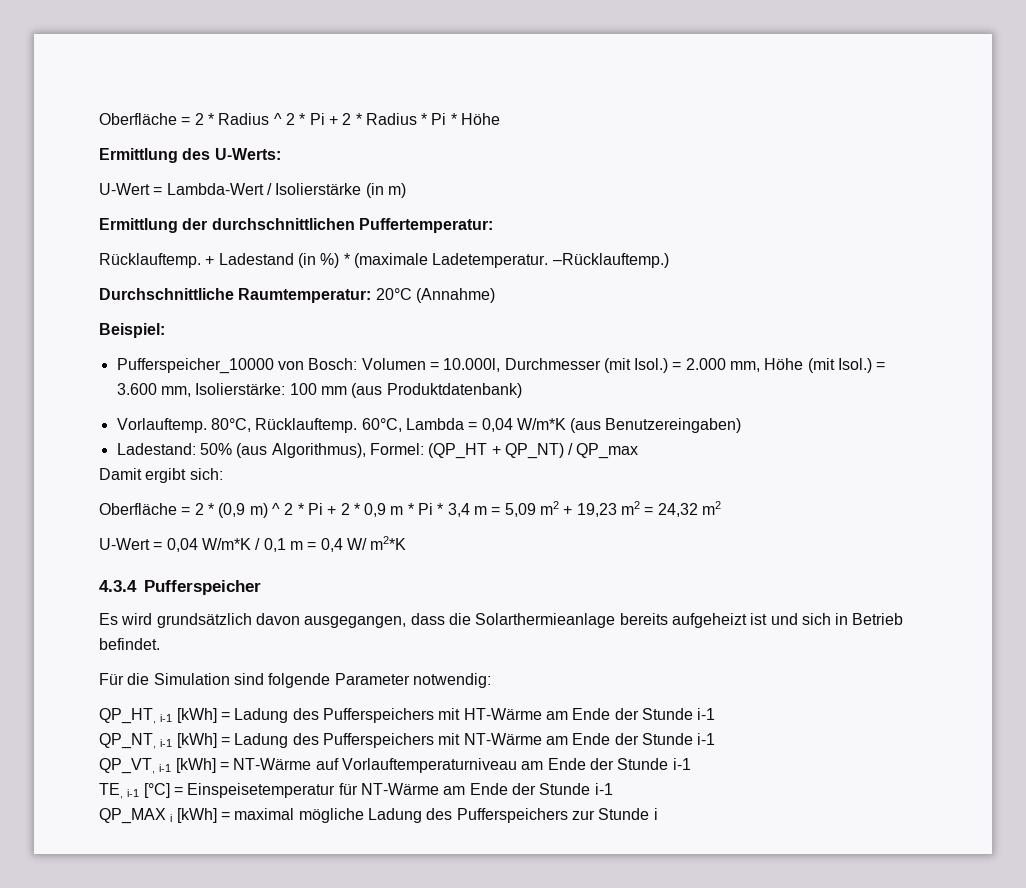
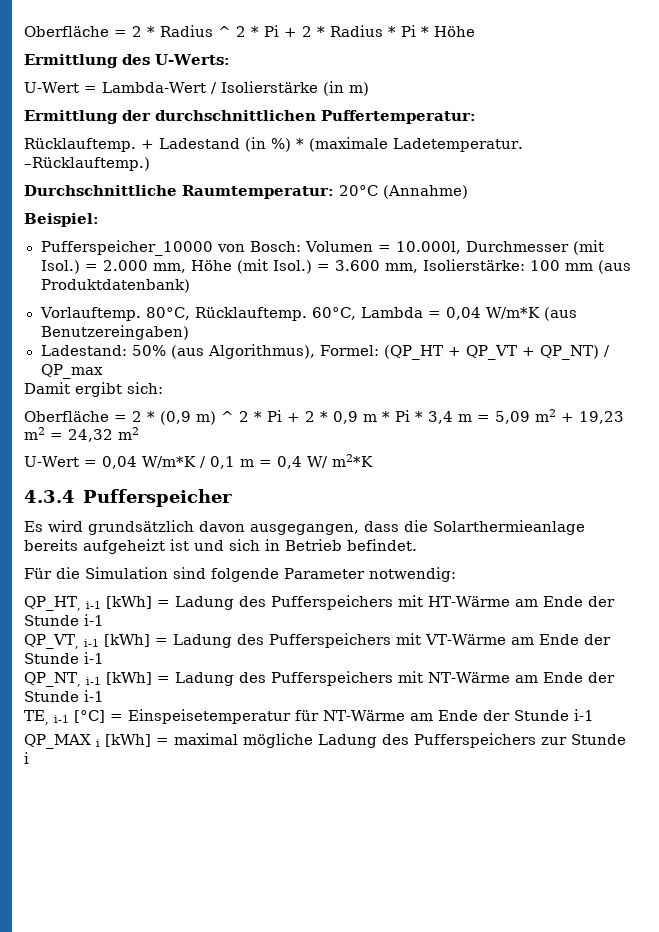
(501, 450) none -> [465,345,535,360] QP_VT +
(716, 714) none -> [24,633,611,649] [24,652,104,664] // QP_VT, i-1 [kWh] = Ladung des Pufferspeichers mit VT-Wärme am Ende der Stunde i-1
[99,758,691,774] // QP_VT, i-1 [kWh] = NT-Wärme auf Vorlauftemperaturniveau am Ende der Stunde i-1 -> (104, 696) none

